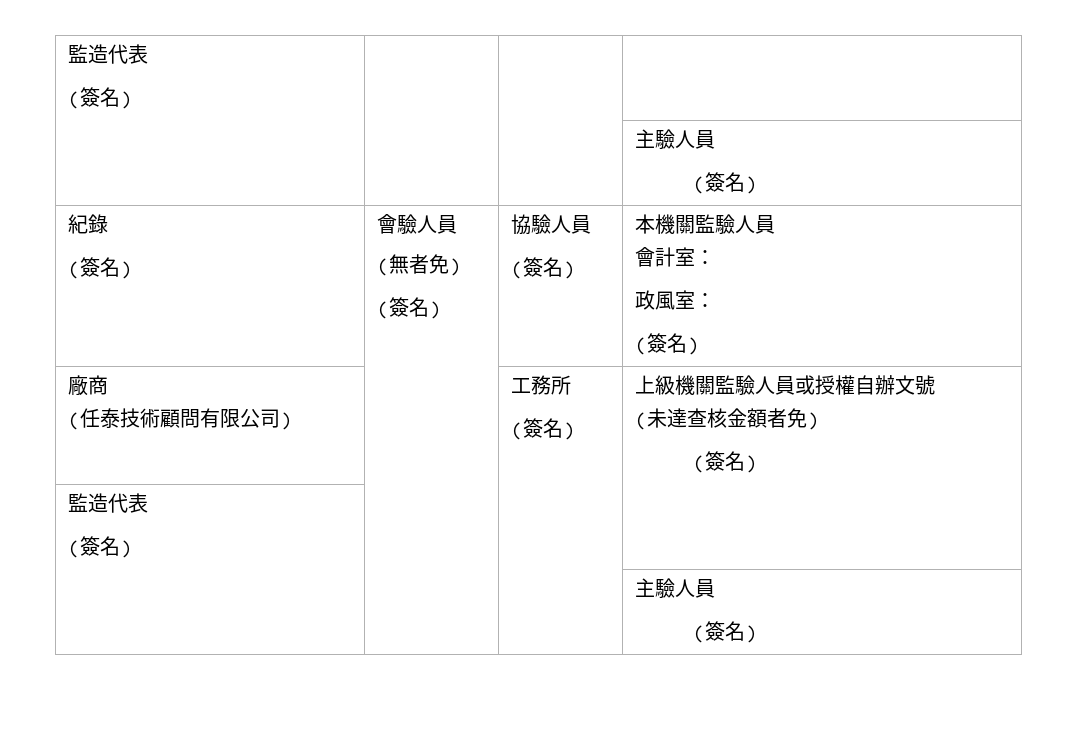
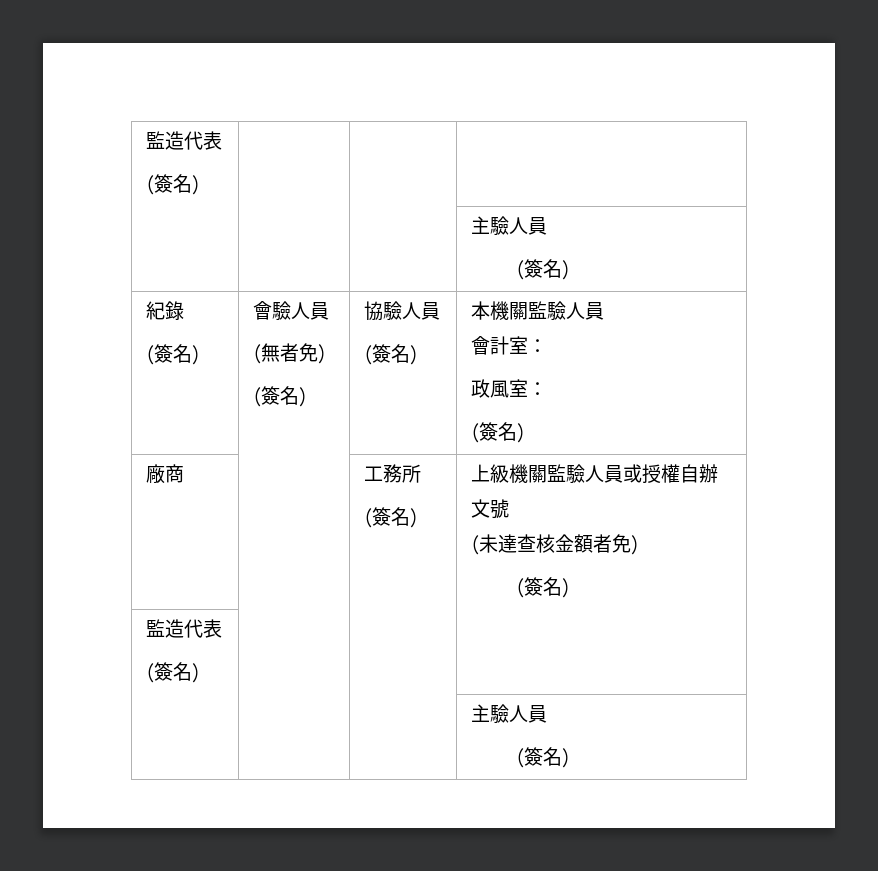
[68,408,293,430] // (任泰技術顧問有限公司) -> (184, 473) none

